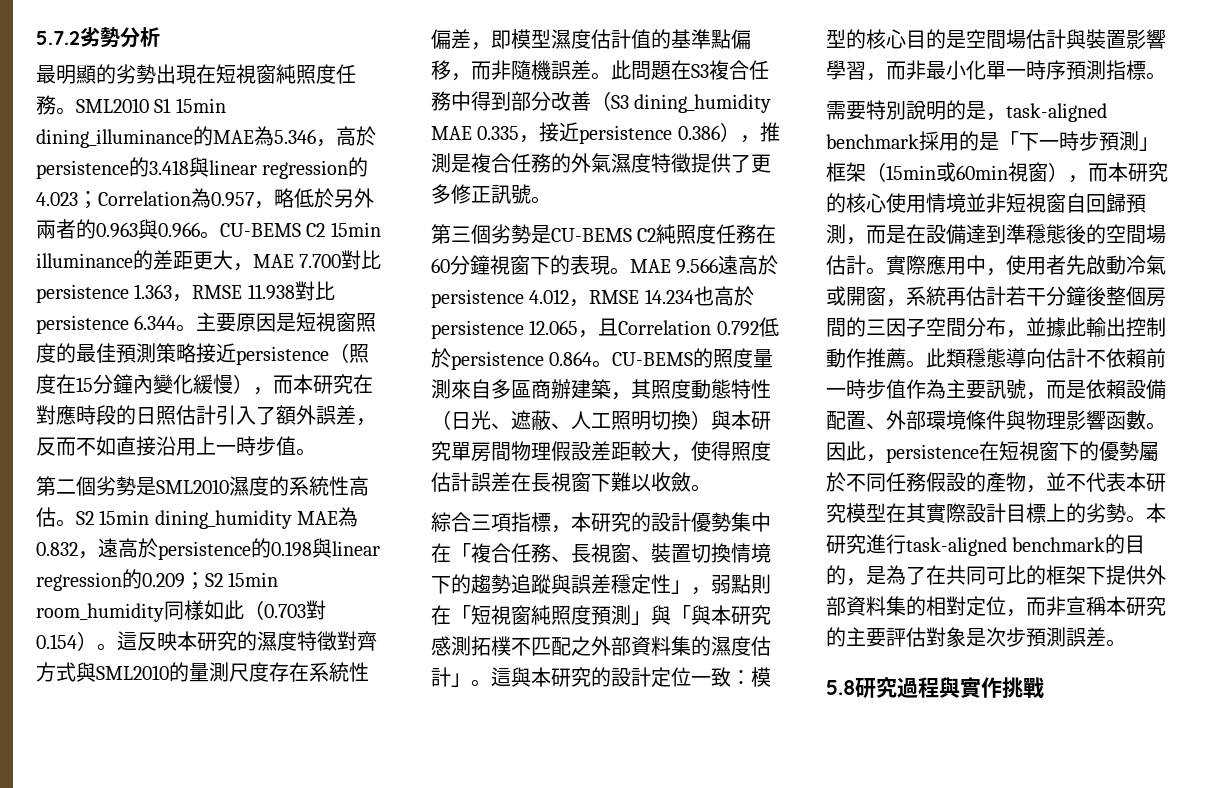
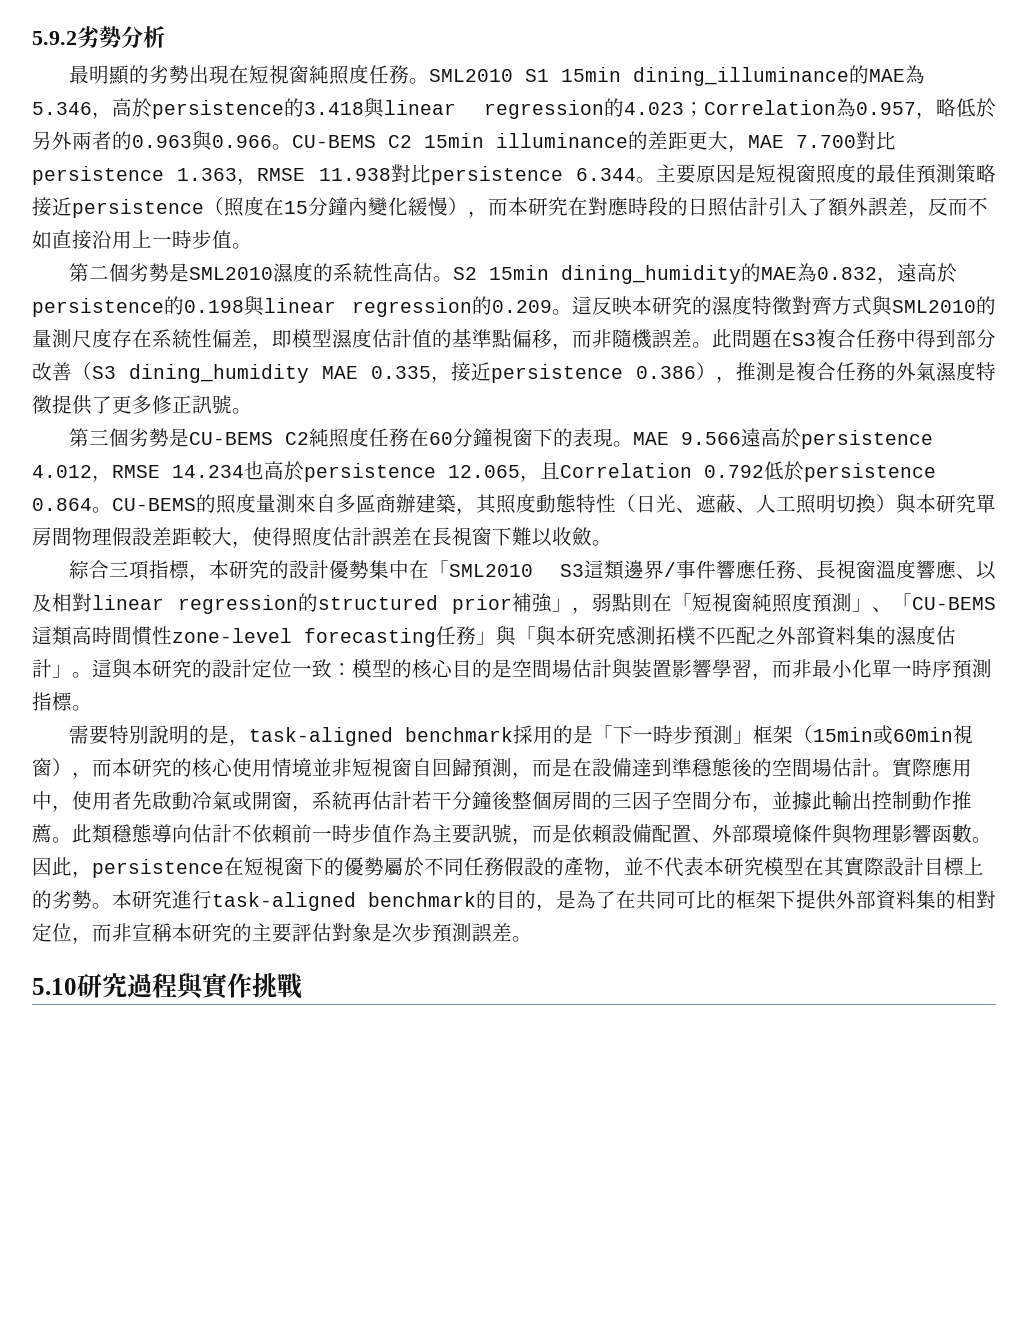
[36,31,80,45] 5.7.2 -> [32,31,77,45] 5.9.2
(292, 519) none -> [741,263,762,282] 的
[185,572,279,590] [36,600,326,622] [36,631,97,651] ；S2 15min room_humidity同樣如此（0.703對0.154） -> (552, 306) none
[471,543,771,563] [431,574,671,594] 複合任務、長視窗、裝置切換情境下的趨勢追蹤與誤差穩定性 -> [449,560,996,580] [32,593,552,614] SML2010 S3這類邊界/事件響應任務、長視窗溫度響應、以及相對linear regression的structured prior補強
(651, 618) none -> [872,593,996,612] [32,626,496,647] 、「CU-BEMS這類高時間慣性zone-level forecasting任務」
[826,680,855,695] 5.8 -> [32,978,77,995] 5.10

